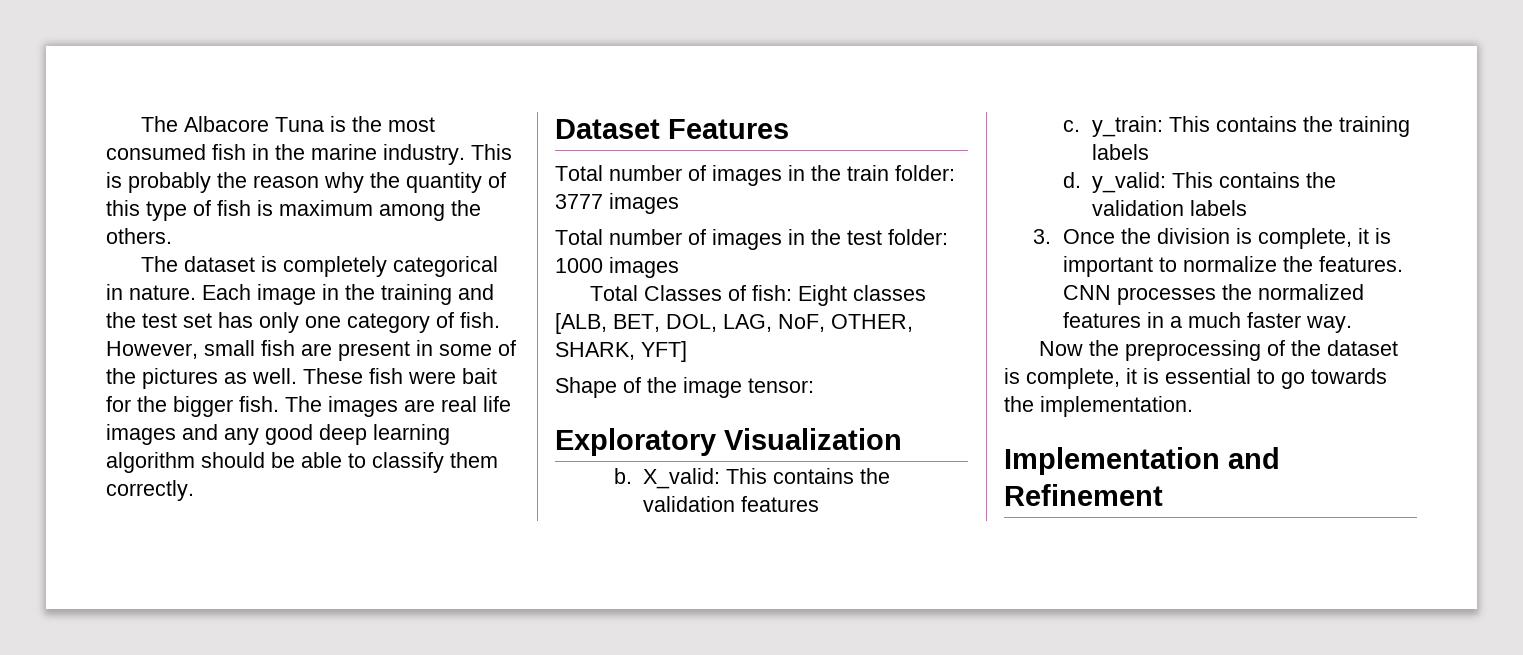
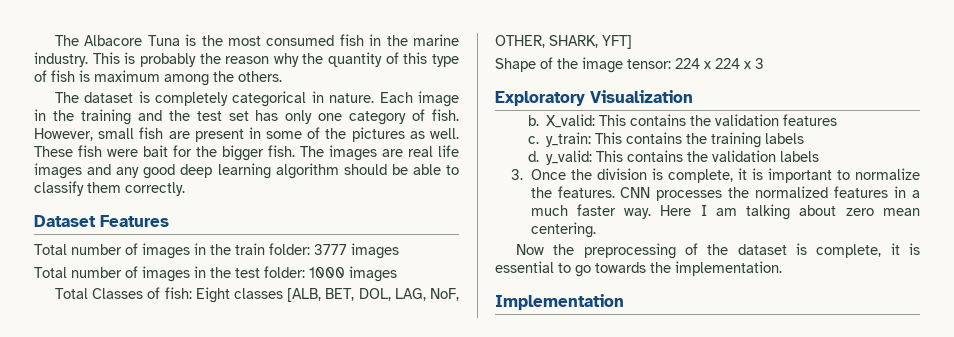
(814, 385) none -> [675,58,764,69] 224 x 224 x 3
(1352, 324) none -> [660,204,920,220] [530,222,596,238] Here I am talking about zero mean centering.
[1228,447,1280,469] [1004,484,1163,506] and Refinement -> (624, 302) none

